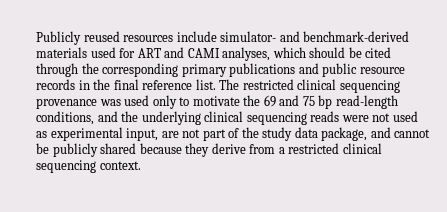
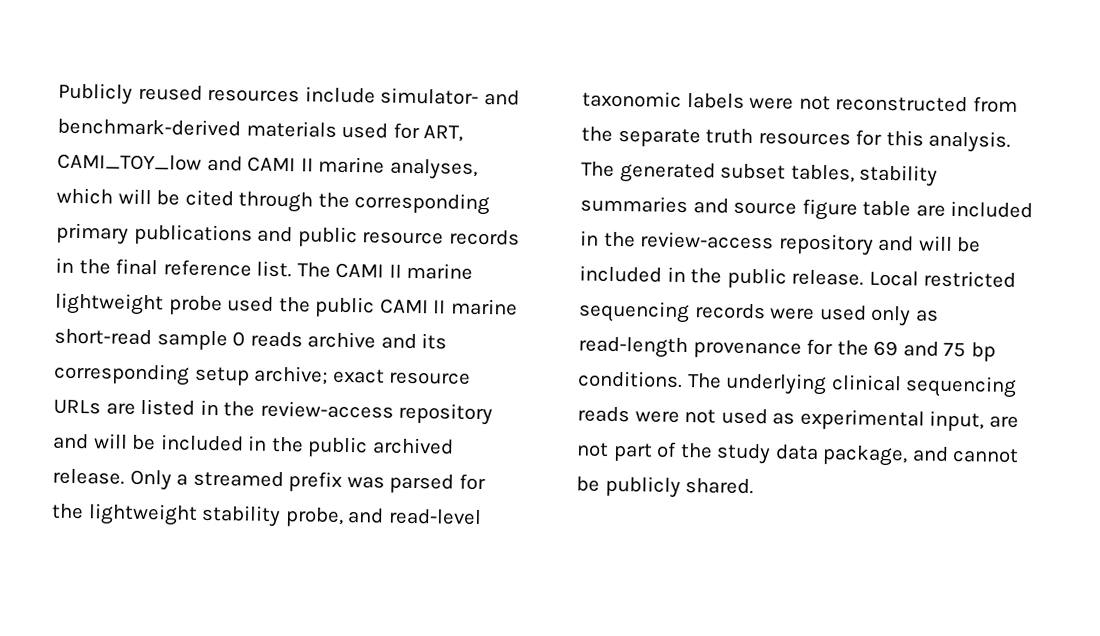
[137,47,220,58] ART and CAMI -> [423,125,464,142] [57,153,386,174] ART, CAMI_TOY_low and CAMI II marine
[309,47,346,58] should -> [117,188,152,205] will
[242,79,400,93] [36,95,240,109] restricted clinical sequencing provenance was used only to motivate -> [335,262,474,280] [55,292,518,318] [54,328,448,351] [53,362,472,386] [53,398,494,426] [53,433,454,458] [52,468,486,494] [51,503,482,528] [582,90,1018,113] [581,126,1012,153] [581,161,939,187] [580,195,1034,221] [580,230,982,256] [579,265,1017,289] [578,300,939,327] [578,336,834,359] CAMI II marine lightweight probe used the public CAMI II marine short-read sample 0 reads archive and its corresponding setup archive; exact resource URLs are listed in the review-access repository and will be included in the public archived release. Only a streamed prefix was parsed for the lightweight stability probe, and read-level taxonomic labels were not reconstructed from the separate truth resources for this analysis. The generated subset tables, stability summaries and source figure table are included in the review-access repository and will be included in the public release. Local restricted sequencing records were used only as read-length provenance for
[335,95,398,109] [36,111,139,125] read-length conditions, and the -> [577,370,722,389] conditions. The
[100,143,382,157] [36,160,141,173] shared because they derive from a restricted clinical sequencing context. -> [685,478,755,495] shared.

